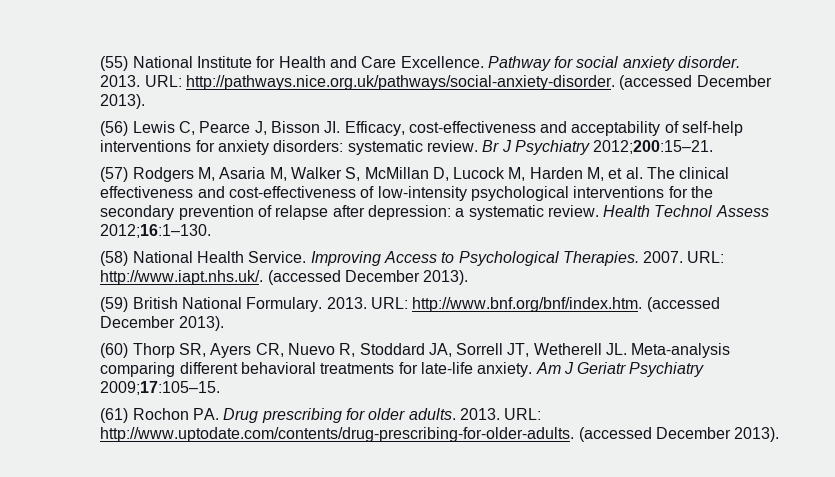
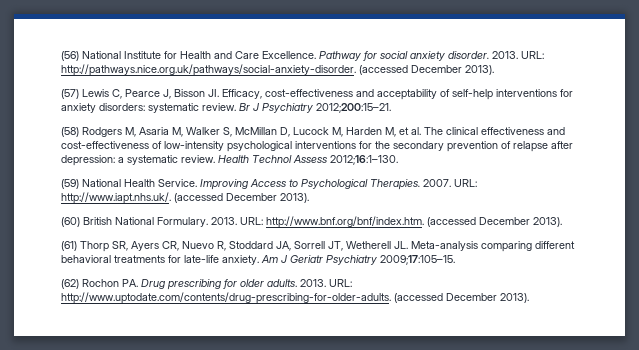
[100,56,129,71] (55) -> [61,51,80,61] (56)
[100,121,129,136] (56) -> [61,89,80,99] (57)
[100,167,129,182] (57) -> [61,127,80,137] (58)
[100,251,129,266] (58) -> [61,179,80,189] (59)
[100,297,129,312] (59) -> [61,217,81,227] (60)
[100,343,129,358] (60) -> [61,241,78,251] (61)
[100,408,129,423] (61) -> [61,279,80,289] (62)

